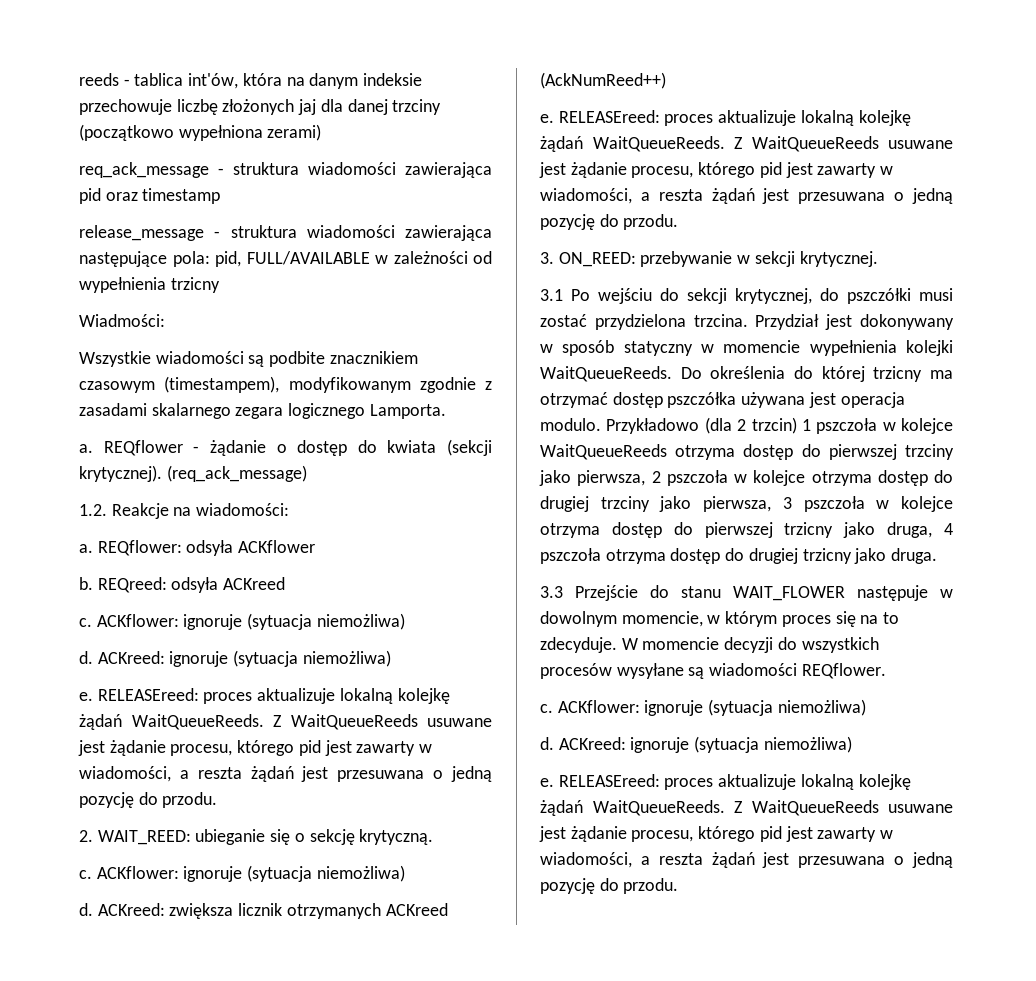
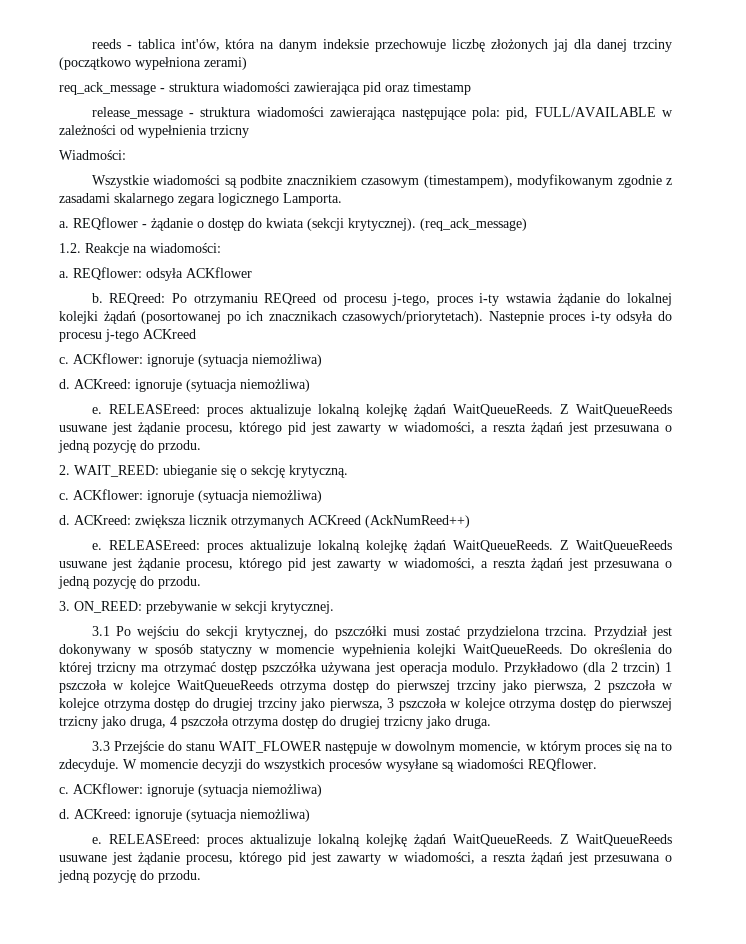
[171,577,219,593] odsyła -> [171,293,673,306] [59,311,672,324] [59,329,139,342] Po otrzymaniu REQreed od procesu j-tego, proces i-ty wstawia żądanie do lokalnej kolejki żądań (posortowanej po ich znacznikach czasowych/priorytetach). Nastepnie proces i-ty odsyła do procesu j-tego

